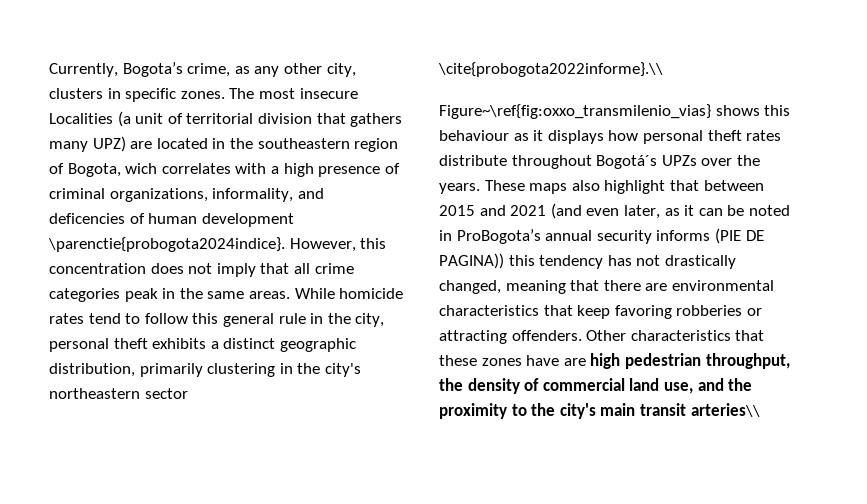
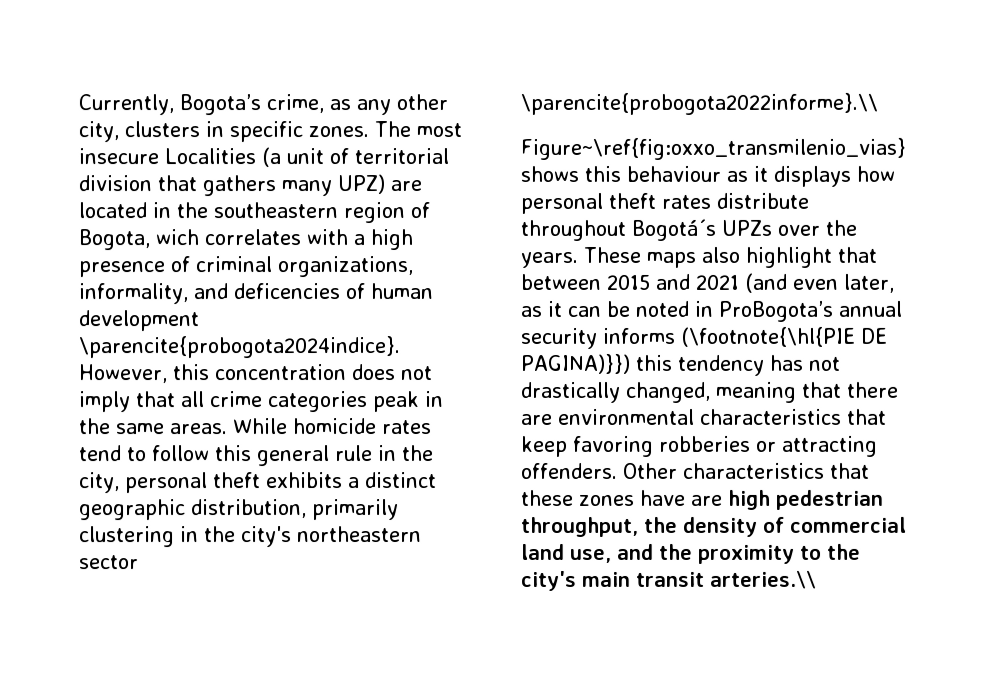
[48,237,285,252] \parenctie{probogota2024indice}. -> [78,336,401,359] \parencite{probogota2024indice}.
[438,62,663,77] \cite{probogota2022informe}.\\ -> [520,92,878,115] \parencite{probogota2022informe}.\\
[714,228,764,244] [439,253,504,269] (PIE DE PAGINA)) -> [680,326,887,347] [521,353,631,374] (\footnote{\hl{PIE DE PAGINA)}})
[690,403,760,417] arteries\\ -> [710,570,817,589] arteries.\\

